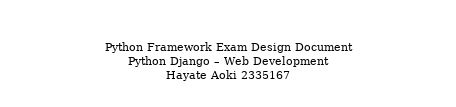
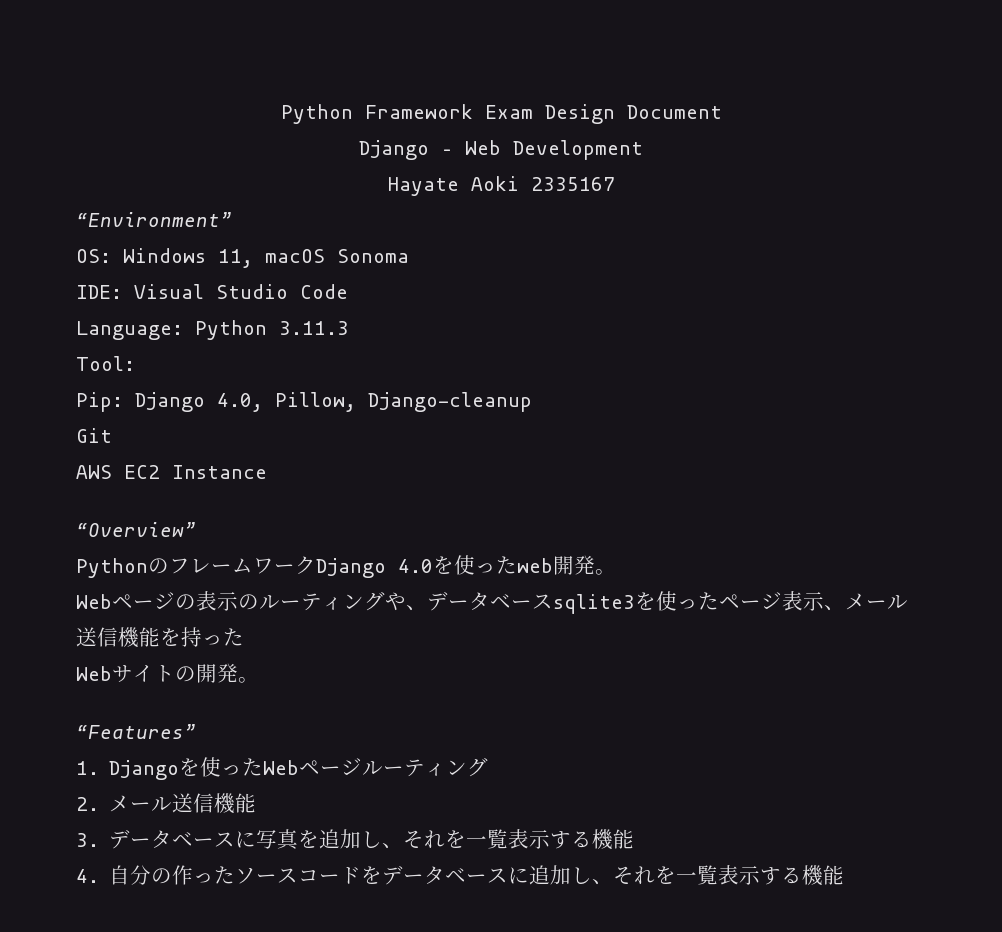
[128,56,166,67] Python -> (722, 112) none
(290, 75) none -> [76,212,232,227] [76,248,409,268] [76,284,348,299] [76,320,349,340] [76,356,135,371] [76,392,532,412] [76,428,112,443] [76,465,267,479] [76,522,196,537] [76,555,616,578] [76,591,908,614] [76,627,244,648] [76,663,259,683] [76,724,196,739] [76,757,489,780] [76,793,257,814] [76,829,635,850] [76,865,845,886] // “Environment” // OS: Windows 11, macOS Sonoma // IDE: Visual Studio Code // Language: Python 3.11.3 // Tool: // Pip: Django 4.0, Pillow, Django-cleanup // Git // AWS EC2 Instance // “Overview” // PythonのフレームワークDjango 4.0を使ったweb開発。 // Webページの表示のルーティングや、データベースsqlite3を使ったページ表示、メール送信機能を持った // Webサイトの開発。 // “Features” // 1. Djangoを使ったWebページルーティング // 2.メール送信機能 // 3.データベースに写真を追加し、それを一覧表示する機能 // 4.自分の作ったソースコードをデータベースに追加し、それを一覧表示する機能

